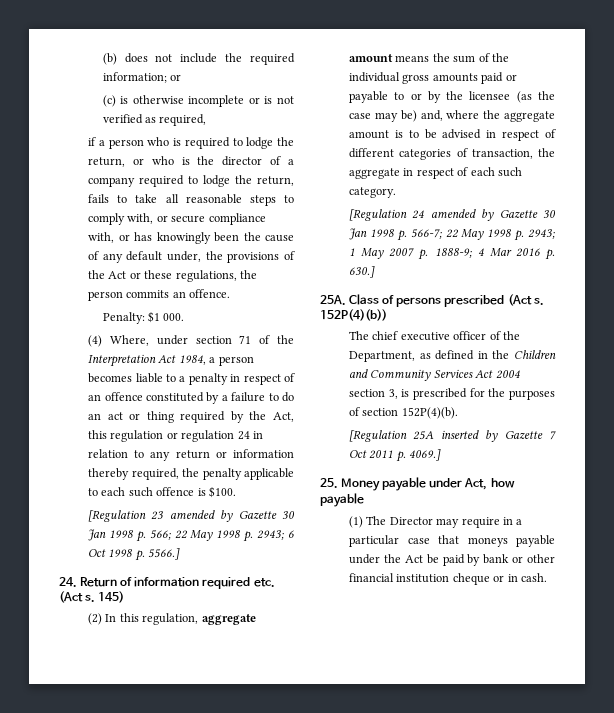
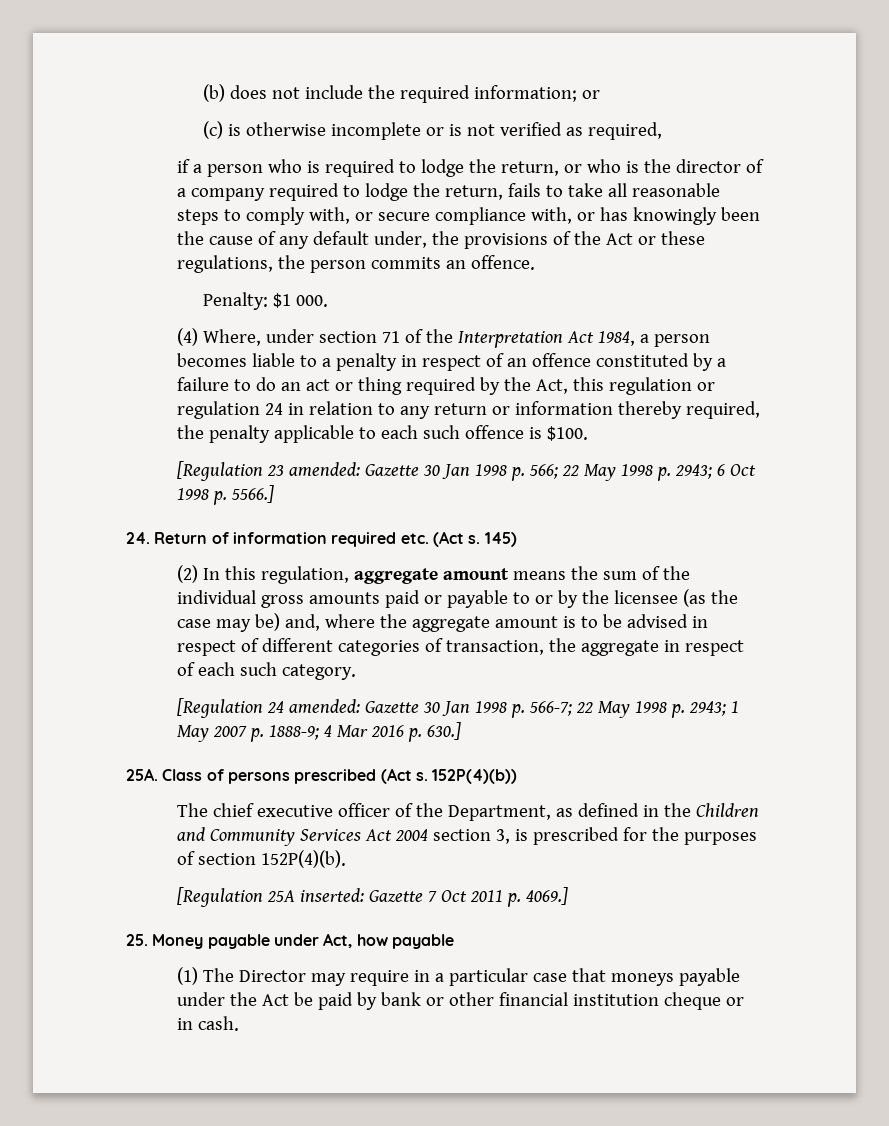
[169,510,234,522] amended by -> [289,462,361,476] amended:
[430,209,495,221] amended by -> [289,699,361,713] amended:
[440,430,499,442] inserted by -> [300,888,365,902] inserted:

